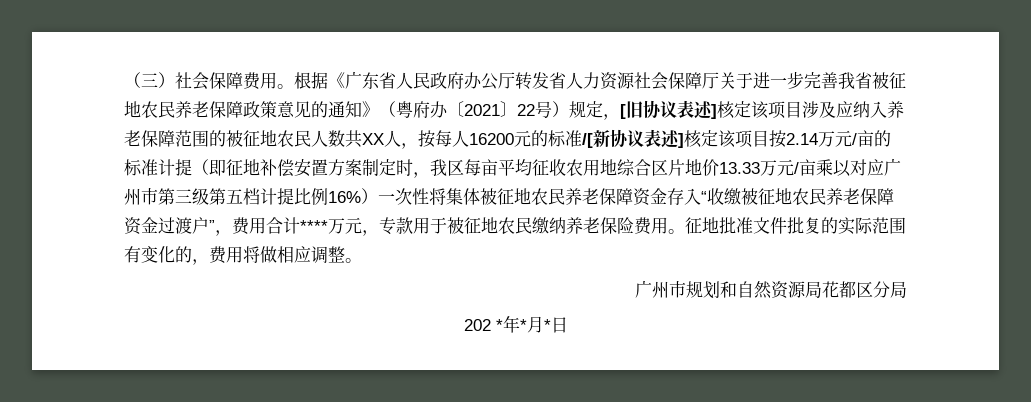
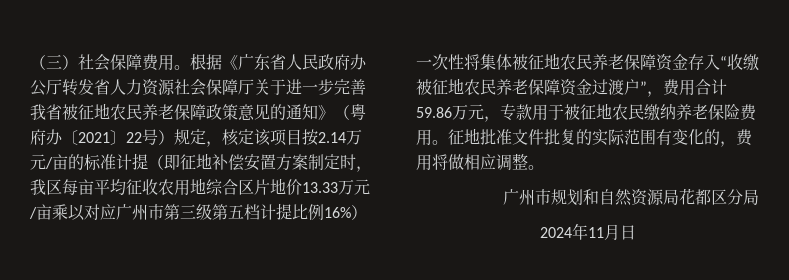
[620,100,904,119] [124,129,684,149] [旧协议表述]核定该项目涉及应纳入养老保障范围的被征地农民人数共XX人，按每人16200元的标准/[新协议表述] -> (222, 144) none
[300,220,328,232] **** -> [416,107,452,118] 59.86
[463,315,551,333] 202 *年*月* -> [539,223,620,240] 2024年11月

